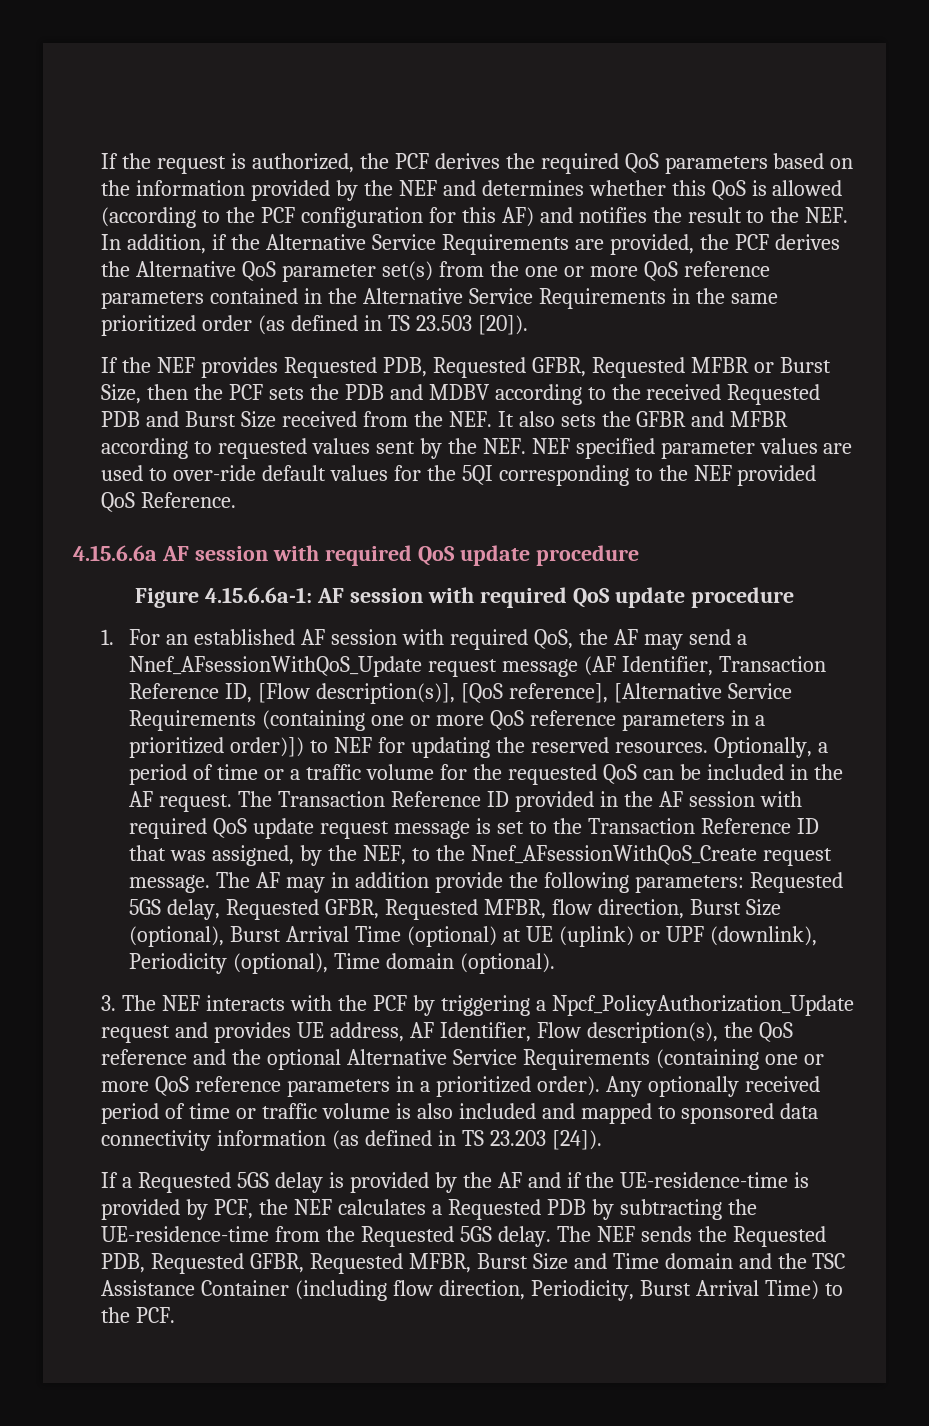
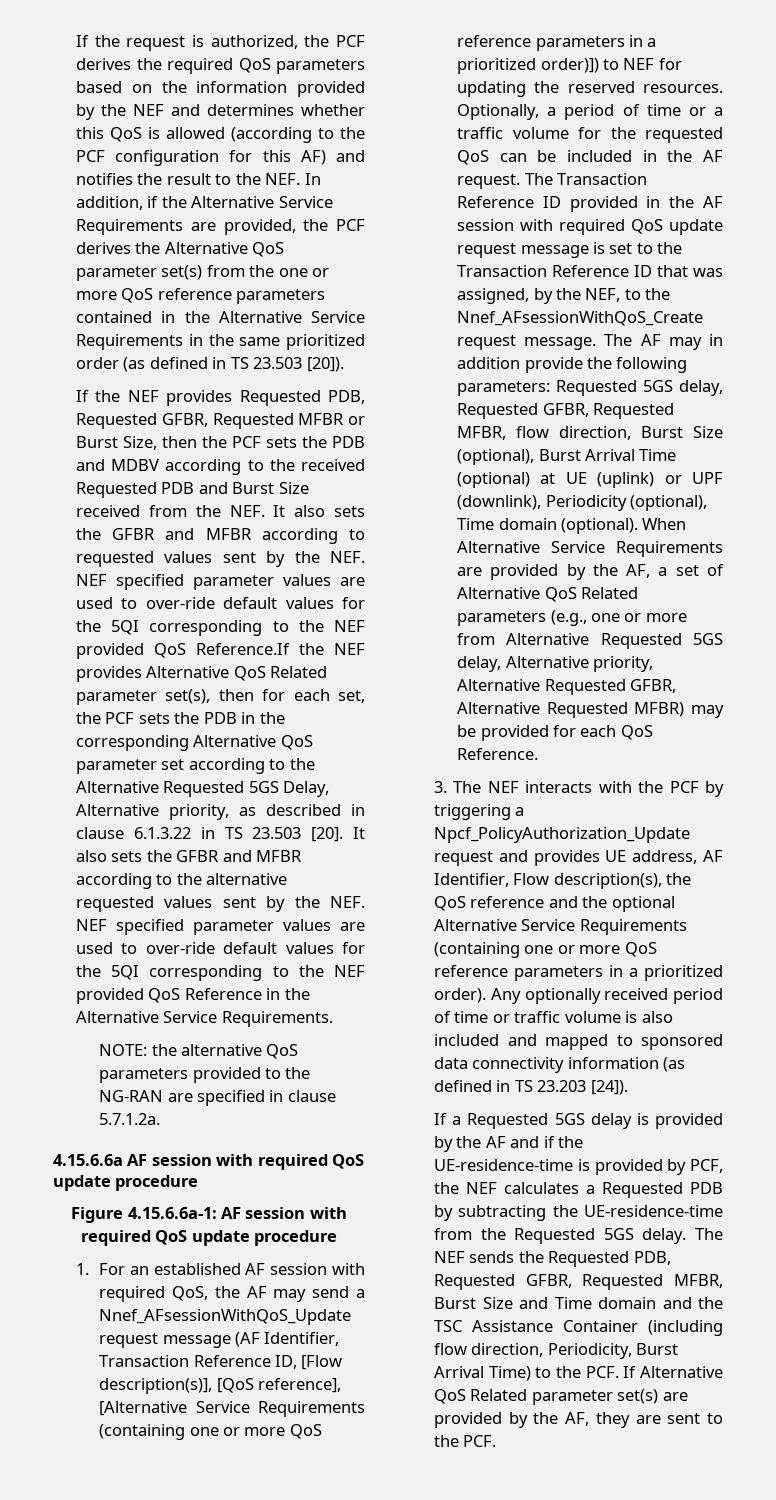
[141,492,237,508] Reference. -> [196,643,365,655] [76,666,328,682] [76,689,365,705] [76,712,285,724] [76,735,313,751] [76,758,315,774] [76,781,330,797] [76,804,365,820] [76,827,365,842] [76,850,303,862] [76,873,288,889] [76,896,365,912] [76,919,365,935] [76,942,365,954] [76,965,365,981] [76,988,310,1004] [76,1011,333,1027] [99,1044,299,1059] [99,1067,311,1083] [99,1090,336,1106] [99,1113,161,1125] Reference.If the NEF provides Alternative QoS Related parameter set(s), then for each set, the PCF sets the PDB in the corresponding Alternative QoS parameter set according to the Alternative Requested 5GS Delay, Alternative priority, as described in clause 6.1.3.22 in TS 23.503 [20]. It also sets the GFBR and MFBR according to the alternative requested values sent by the NEF. NEF specified parameter values are used to over-ride default values for the 5QI corresponding to the NEF provided QoS Reference in the Alternative Service Requirements. // NOTE: the alternative QoS parameters provided to the NG-RAN are specified in clause 5.7.1.2a.
(556, 963) none -> [642,518,687,530] [457,541,723,557] [457,564,724,580] [457,587,638,602] [457,610,687,626] [457,633,723,649] [457,656,653,672] [457,679,676,695] [457,702,724,718] [457,725,653,741] [457,748,539,760] When Alternative Service Requirements are provided by the AF, a set of Alternative QoS Related parameters (e.g., one or more from Alternative Requested 5GS delay, Alternative priority, Alternative Requested GFBR, Alternative Requested MFBR) may be provided for each QoS Reference.
(176, 1315) none -> [623,1366,723,1378] [434,1389,688,1405] [434,1412,723,1428] [434,1435,497,1447] If Alternative QoS Related parameter set(s) are provided by the AF, they are sent to the PCF.

